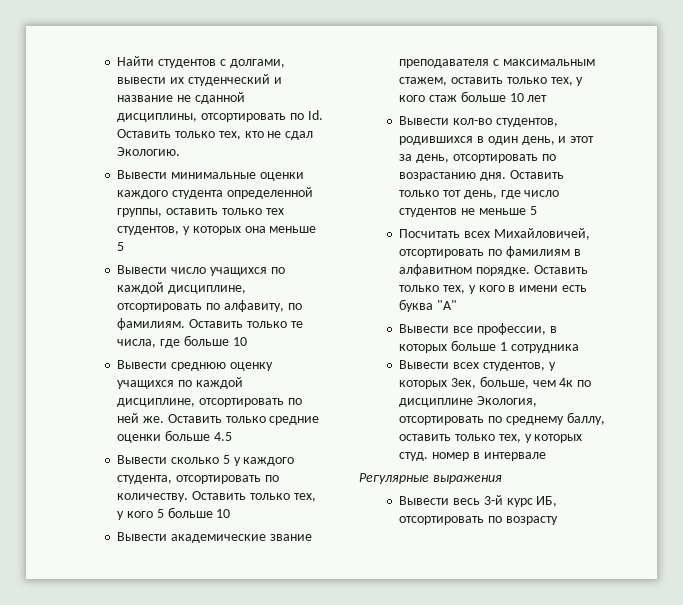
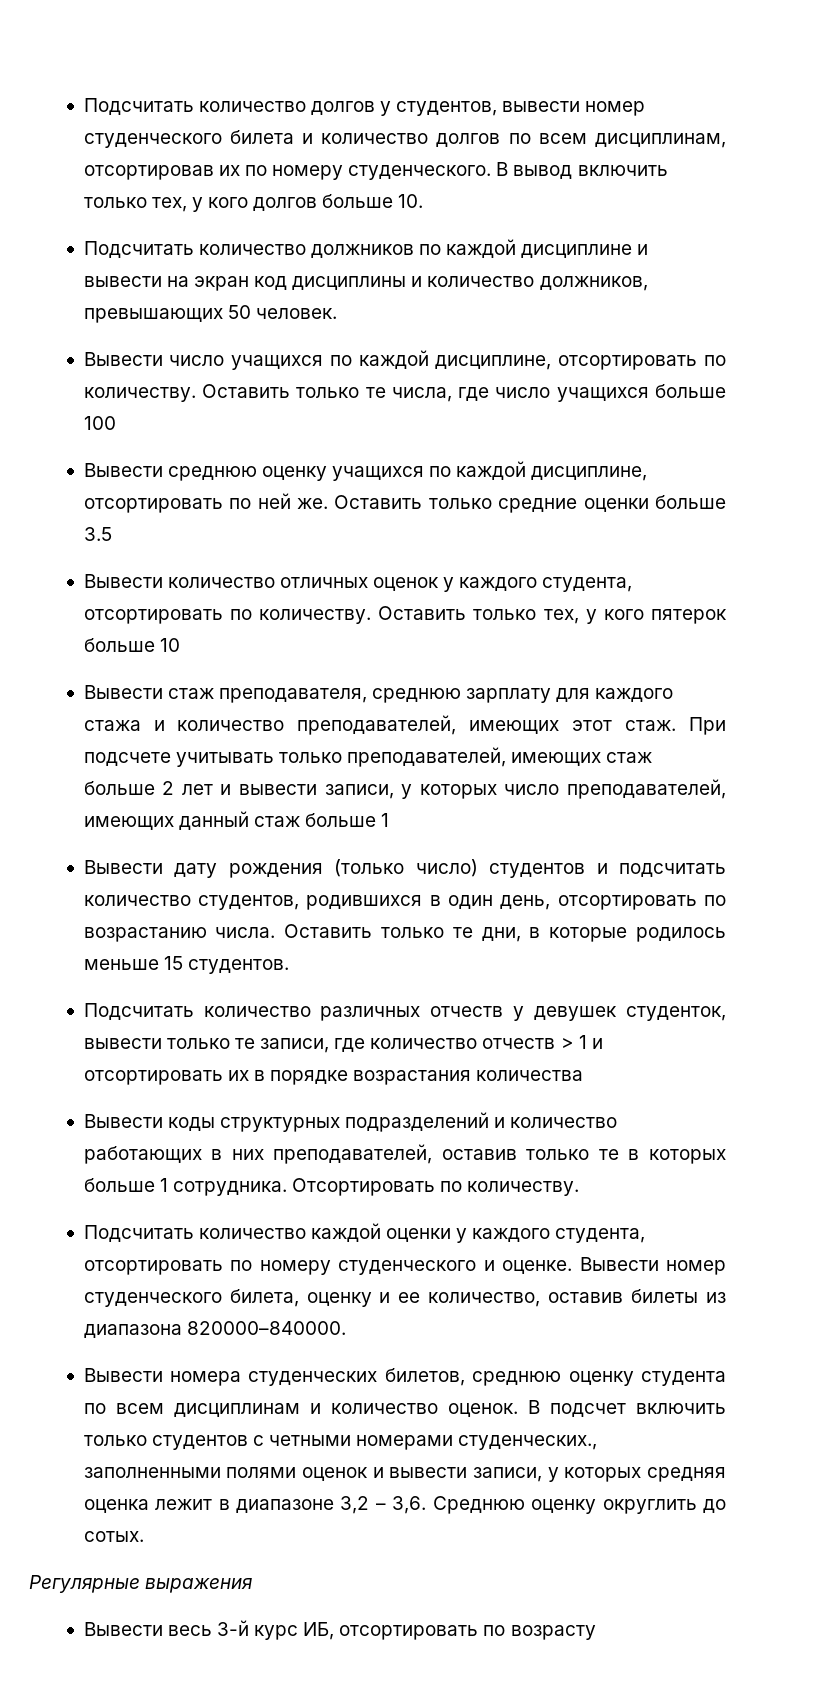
[117,56,285,68] [117,74,282,86] [117,92,245,104] [117,110,323,122] [117,129,314,140] [117,147,181,156] [117,170,304,181] [117,187,313,199] [117,208,284,217] [117,226,317,235] [117,242,125,251] Найти студентов с долгами, вывести их студенческий и название не сданной дисциплины, отсортировать по Id. Оставить только тех, кто не сдал Экологию. // Вывести минимальные оценки каждого студента определенной группы, оставить только тех студентов, у которых она меньше 5 -> [83,98,646,116] [83,130,727,148] [83,162,668,180] [83,194,424,212] [83,239,649,258] [83,276,648,291] [83,305,337,323] Подсчитать количество долгов у студентов, вывести номер студенческого билета и количество долгов по всем дисциплинам, отсортировав их по номеру студенческого. В вывод включить только тех, у кого долгов больше 10. // Подсчитать количество должников по каждой дисциплине и вывести на экран код дисциплины и количество должников, превышающих 50 человек.
[223,300,302,312] [117,318,186,330] алфавиту, по фамилиям. -> [83,387,196,402] количеству.
[183,335,247,346] больше 10 -> [495,384,727,402] [83,416,116,430] число учащихся больше 100
[213,432,232,441] [117,455,230,464] 4.5 // Вывести сколько 5 -> [83,527,112,541] [83,574,440,591] 3.5 // Вывести количество отличных оценок
[156,507,231,518] [117,532,312,543] [399,59,595,68] [399,77,584,86] [399,91,524,102] 5 больше 10 // Вывести академические звание преподавателя с максимальным стажем, оставить только тех, у кого стаж больше 10 -> [651,609,727,624] [83,638,180,652] [83,685,674,703] [83,715,726,735] [83,747,653,767] [83,781,175,795] пятерок больше 10 // Вывести стаж преподавателя, среднюю зарплату для каждого стажа и количество преподавателей, имеющих этот стаж. При подсчете учитывать только преподавателей, имеющих стаж больше 2
[399,116,492,125] // Вывести кол-во -> [220,779,726,799] [83,811,390,830] [83,859,726,878] [83,895,191,906] и вывести записи, у которых число преподавателей, имеющих данный стаж больше 1 // Вывести дату рождения (только число) студентов и подсчитать количество
[558,136,595,143] [399,154,449,163] и этот за день, -> (551, 902) none
[479,170,564,181] [399,190,560,199] [399,206,537,217] [399,228,590,240] [399,246,581,258] [399,264,588,276] [399,285,587,294] [399,299,457,312] [399,323,557,335] [399,340,579,353] [399,360,556,371] [399,376,592,389] [399,396,537,407] [399,412,605,425] [399,434,583,443] [399,452,546,461] дня. Оставить только тот день, где число студентов не меньше 5 // Посчитать всех Михайловичей, отсортировать по фамилиям в алфавитном порядке. Оставить только тех, у кого в имени есть буква "А" // Вывести все профессии, в которых больше 1 сотрудника // Вывести всех студентов, у которых 3ек, больше, чем 4к по дисциплине Экология, отсортировать по среднему баллу, оставить только тех, у которых студ. номер в интервале -> [215,924,727,942] [83,956,289,974] [83,1003,726,1021] [83,1035,603,1053] [83,1070,584,1085] [83,1112,618,1132] [83,1144,726,1164] [83,1178,580,1196] [83,1223,646,1243] [83,1257,726,1275] [83,1289,727,1307] [83,1321,346,1338] [83,1368,727,1386] [83,1400,727,1417] [83,1435,598,1450] [83,1467,727,1482] [83,1496,726,1514] [83,1531,144,1542] числа. Оставить только те дни, в которые родилось меньше 15 студентов. // Подсчитать количество различных отчеств у девушек студенток, вывести только те записи, где количество отчеств > 1 и отсортировать их в порядке возрастания количества // Вывести коды структурных подразделений и количество работающих в них преподавателей, оставив только те в которых больше 1 сотрудника. Отсортировать по количеству. // Подсчитать количество каждой оценки у каждого студента, отсортировать по номеру студенческого и оценке. Вывести номер студенческого билета, оценку и ее количество, оставив билеты из диапазона 820000–840000. // Вывести номера студенческих билетов, среднюю оценку студента по всем дисциплинам и количество оценок. В подсчет включить только студентов с четными номерами студенческих., заполненными полями оценок и вывести записи, у которых средняя оценка лежит в диапазоне 3,2 – 3,6. Среднюю оценку округлить до сотых.

